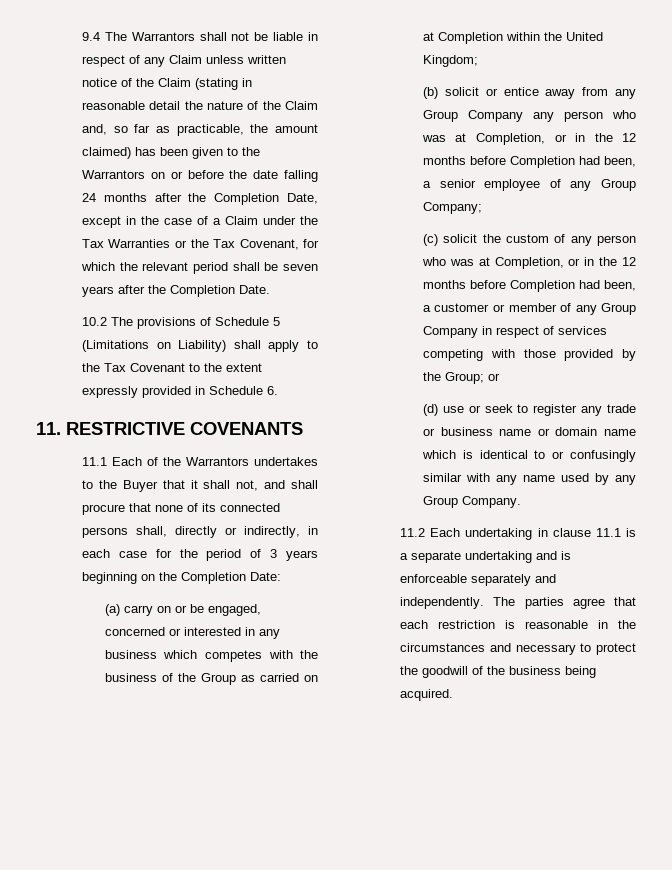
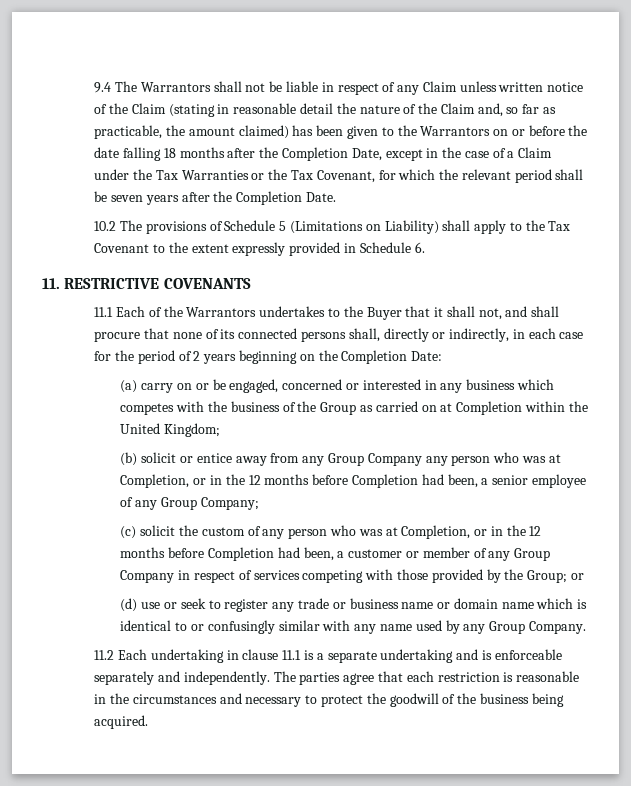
[81,193,96,202] 24 -> [163,148,176,158] 18
[270,549,278,558] 3 -> [193,351,201,361] 2

